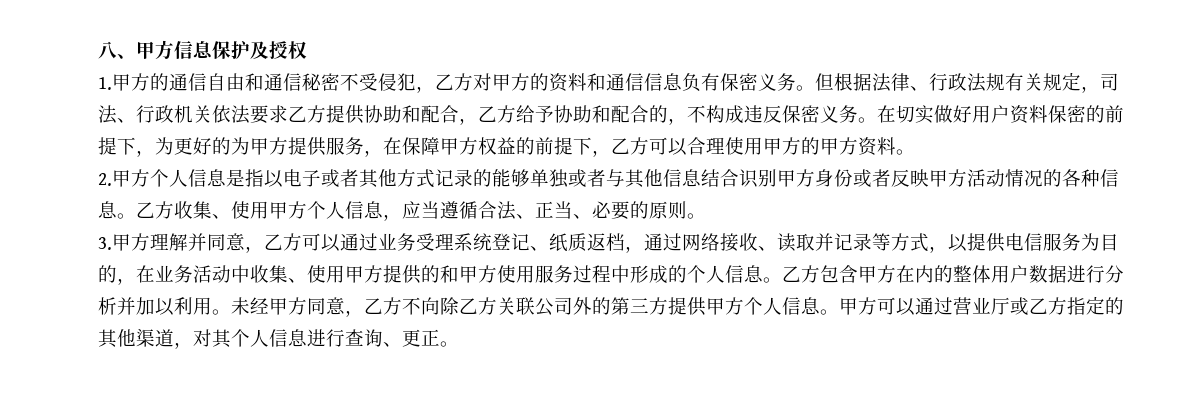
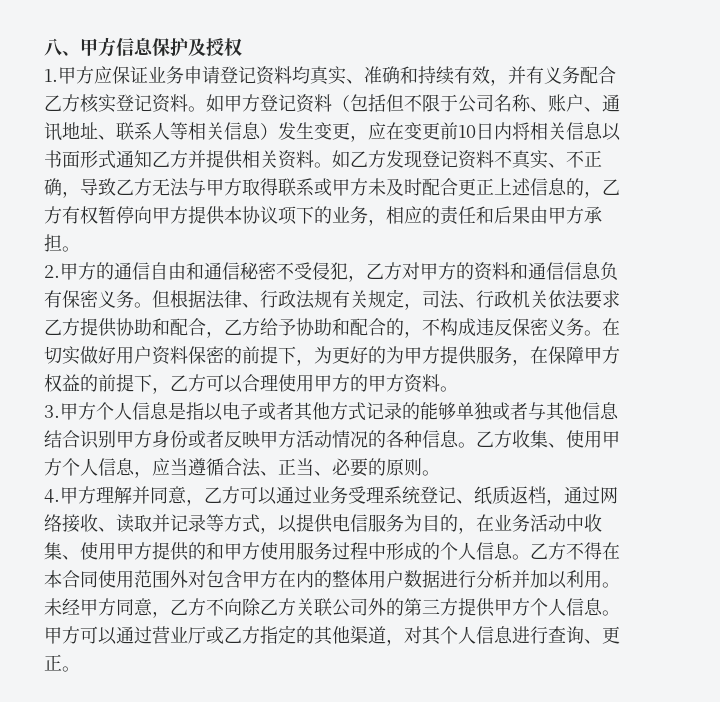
(150, 82) none -> [94,66,616,86] [44,94,620,113] [44,122,621,142] [44,150,602,169] [44,178,620,198] [44,206,602,226] [44,234,80,252] [44,262,96,280] 应保证业务申请登记资料均真实、准确和持续有效，并有义务配合乙方核实登记资料。如甲方登记资料（包括但不限于公司名称、账户、通讯地址、联系人等相关信息）发生变更，应在变更前10日内将相关信息以书面形式通知乙方并提供相关资料。如乙方发现登记资料不真实、不正确，导致乙方无法与甲方取得联系或甲方未及时配合更正上述信息的，乙方有权暂停向甲方提供本协议项下的业务，相应的责任和后果由甲方承担。 // 2.甲方
[98,173,112,186] 2. -> [44,405,60,418] 3.
[98,237,112,250] 3. -> [44,489,60,503] 4.
(820, 274) none -> [566,542,620,560] [44,570,206,588] 不得在本合同使用范围外对

